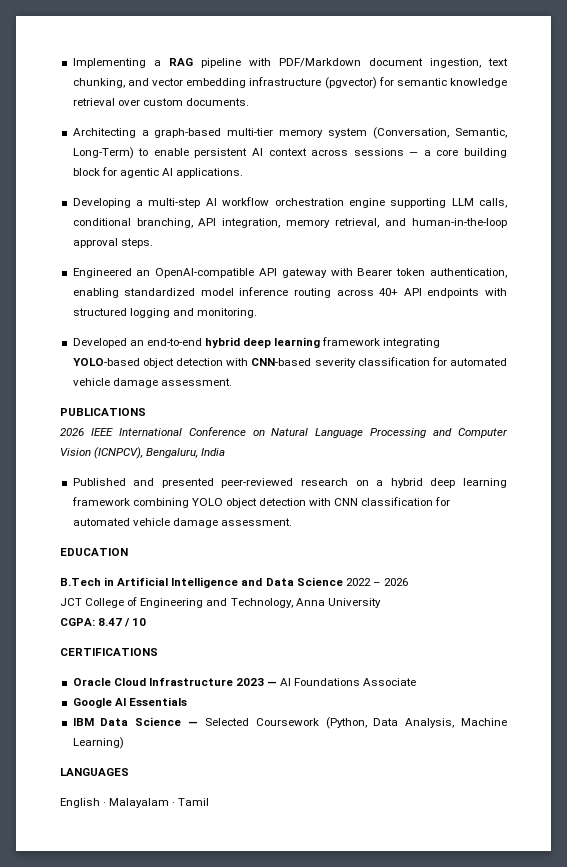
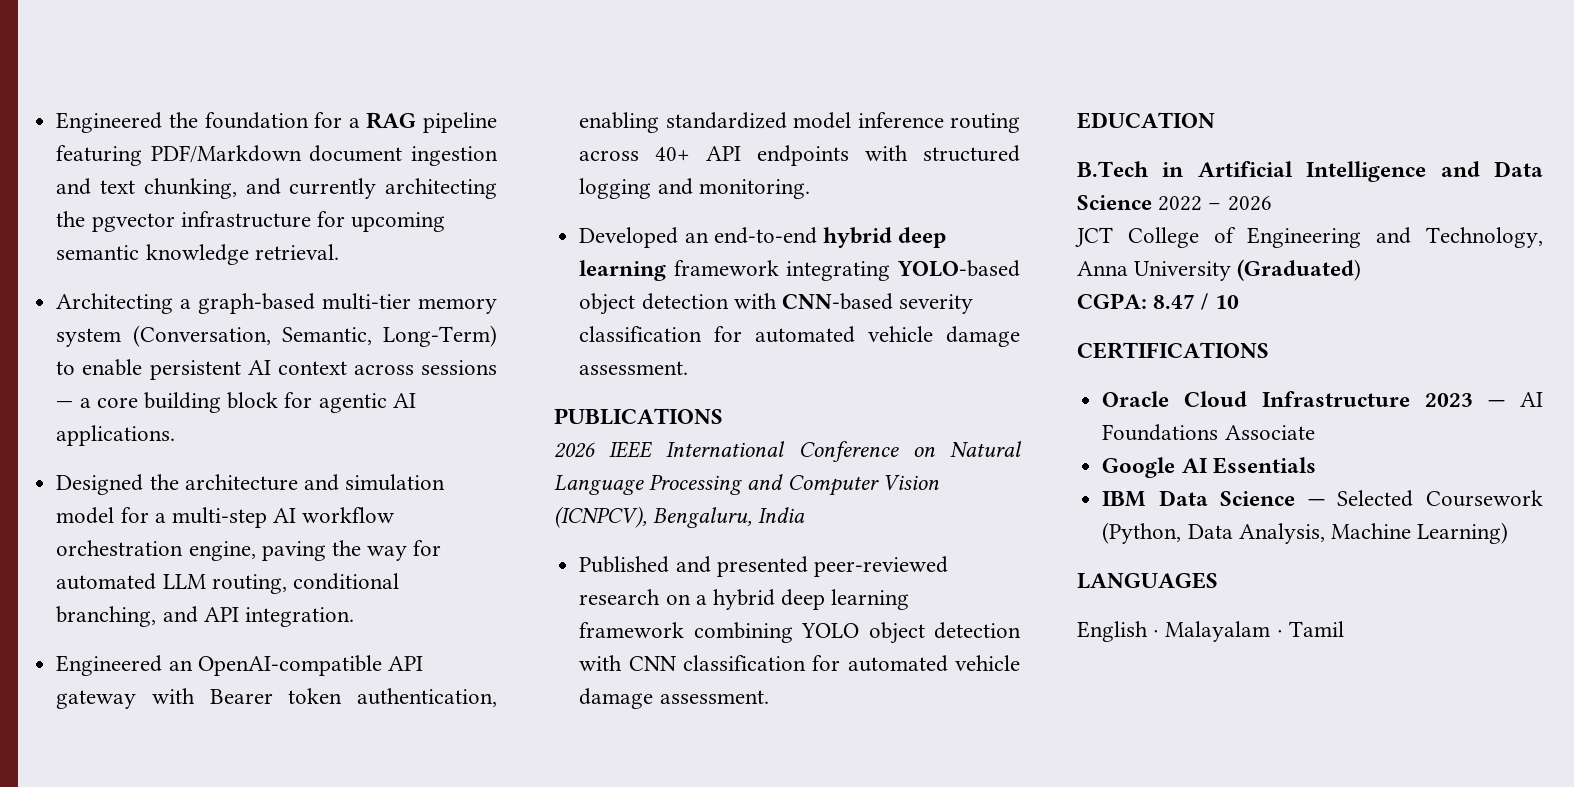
[72,58,146,68] Implementing -> [56,112,343,133] Engineered the foundation for
[248,58,271,66] with -> [56,145,143,166] featuring
[429,58,481,68] ingestion, -> [411,146,498,166] [56,178,92,195] ingestion and
[151,77,507,89] [72,98,249,106] vector embedding infrastructure (pgvector) for semantic knowledge retrieval over custom documents. -> [289,178,497,199] [56,211,446,232] [56,244,339,265] currently architecting the pgvector infrastructure for upcoming semantic knowledge retrieval.
[72,198,131,208] Developing -> [56,474,446,495] [56,507,149,524] Designed the architecture and simulation model for
[348,198,507,208] [72,218,507,228] [72,238,153,248] engine supporting LLM calls, conditional branching, API integration, memory retrieval, and human-in-the-loop approval steps. -> [188,540,442,561] [56,573,399,594] [56,606,354,627] engine, paving the way for automated LLM routing, conditional branching, and API integration.
(381, 603) none -> [1237,259,1362,281] (Graduated)

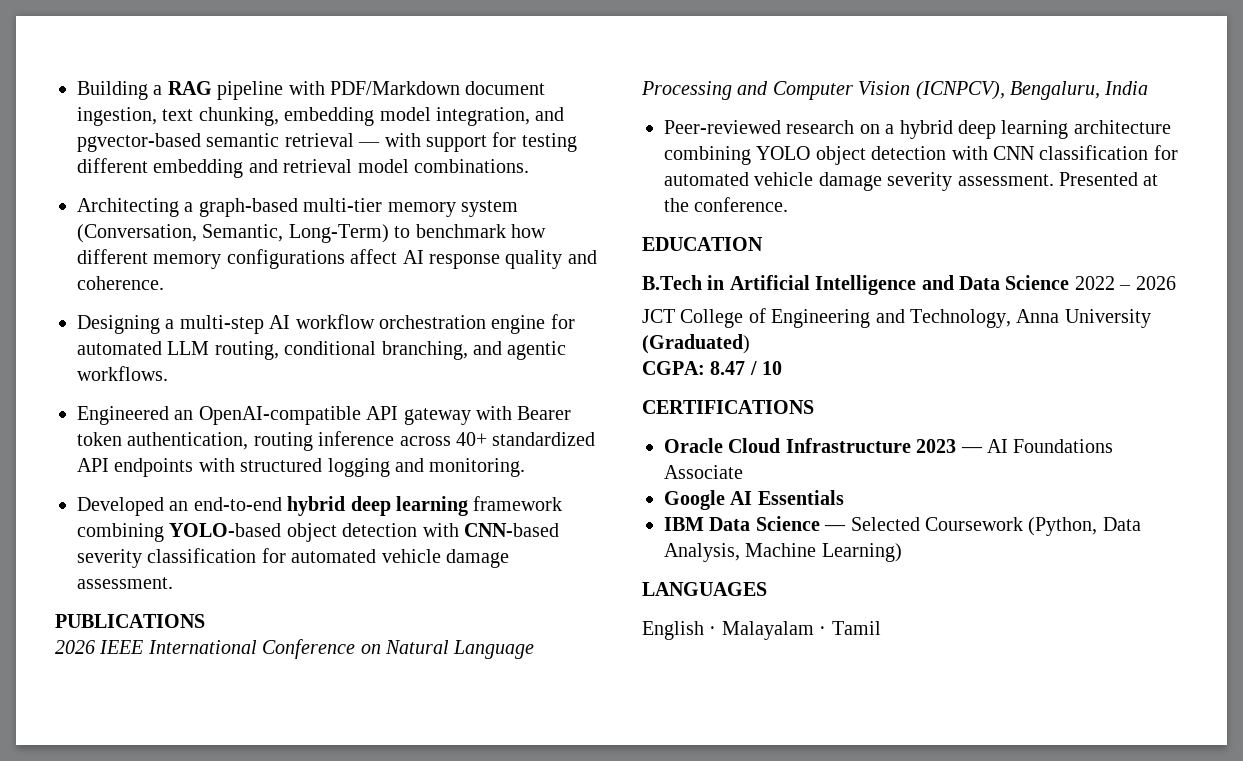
[56,112,343,133] Engineered the foundation for -> [77,81,148,100] Building
[56,145,143,166] featuring -> [288,81,325,95] with
[411,146,498,166] [56,178,497,199] [56,211,446,232] [56,244,339,265] ingestion and text chunking, and currently architecting the pgvector infrastructure for upcoming semantic knowledge retrieval. -> [77,107,565,126] [77,132,577,152] [77,158,529,178] ingestion, text chunking, embedding model integration, and pgvector-based semantic retrieval — with support for testing different embedding and retrieval model combinations.
[82,359,497,380] [56,392,416,413] [56,425,176,446] [56,474,446,495] [56,507,149,524] enable persistent AI context across sessions — a core building block for agentic AI applications. // Designed the architecture and simulation model for -> [415,224,546,238] [77,249,597,269] [77,276,164,290] [77,315,160,334] benchmark how different memory configurations affect AI response quality and coherence. // Designing
[188,540,408,561] engine, paving the way -> [491,315,546,334] engine
[203,607,354,627] API integration. -> [507,341,567,360] [77,366,168,381] agentic workflows.
[579,112,1020,133] enabling standardized model inference routing -> [253,431,395,451] routing inference
(691, 154) none -> [492,432,596,446] standardized
[786,261,891,281] integrating -> [77,523,164,542] combining
[579,556,948,577] Published and presented peer-reviewed -> [664,120,781,134] Peer-reviewed
[579,622,685,638] framework -> [1073,120,1171,134] architecture
[659,690,769,704] assessment. -> [887,172,1159,191] [664,197,789,212] severity assessment. Presented at the conference.

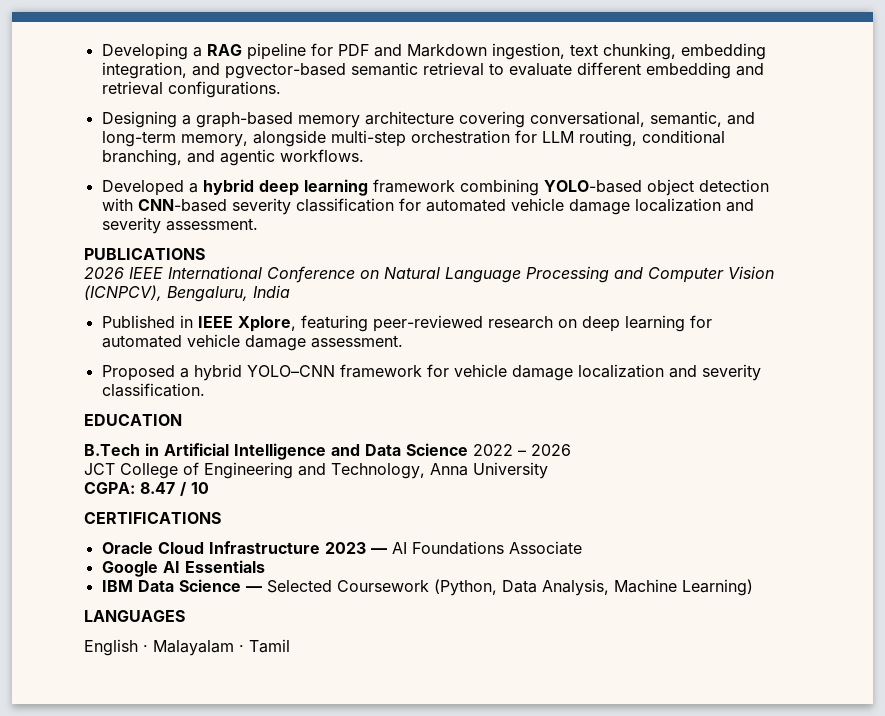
[77,81,148,100] Building -> [101,43,188,60] Developing
[288,81,546,95] with PDF/Markdown document -> [310,43,487,57] for PDF and Markdown
[379,107,431,121] model -> (766, 51) none
[358,132,577,152] [77,158,529,178] [77,198,518,217] [77,224,546,243] [77,249,597,269] [77,276,164,290] [77,314,575,334] [77,341,162,355] — with support for testing different embedding and retrieval model combinations. // Architecting a graph-based multi-tier memory system (Conversation, Semantic, Long-Term) to benchmark how different memory configurations affect AI response quality and coherence. // Designing a multi-step AI workflow orchestration engine for automated -> [488,62,764,79] [101,81,281,98] [101,111,755,128] [101,130,537,147] to evaluate different embedding and retrieval configurations. // Designing a graph-based memory architecture covering conversational, semantic, and long-term memory, alongside multi-step orchestration for
[77,406,572,425] [77,431,596,451] [77,458,526,477] // Engineered an OpenAI-compatible API gateway with Bearer token authentication, routing inference across 40+ standardized API endpoints with structured logging and monitoring. -> (364, 155) none
[169,497,282,511] an end-to-end -> [188,183,198,193] a
(509, 558) none -> [634,198,754,212] [101,217,161,234] localization and severity
[664,120,1171,139] [664,145,1178,165] [664,172,1159,191] [664,197,789,212] Peer-reviewed research on a hybrid deep learning architecture combining YOLO object detection with CNN classification for automated vehicle damage severity assessment. Presented at the conference. -> [101,315,712,332] [101,334,403,351] [101,364,761,381] [101,383,205,397] Published in IEEE Xplore, featuring peer-reviewed research on deep learning for automated vehicle damage assessment. // Proposed a hybrid YOLO–CNN framework for vehicle damage localization and severity classification.
[642,334,750,354] (Graduated) -> (548, 470) none

